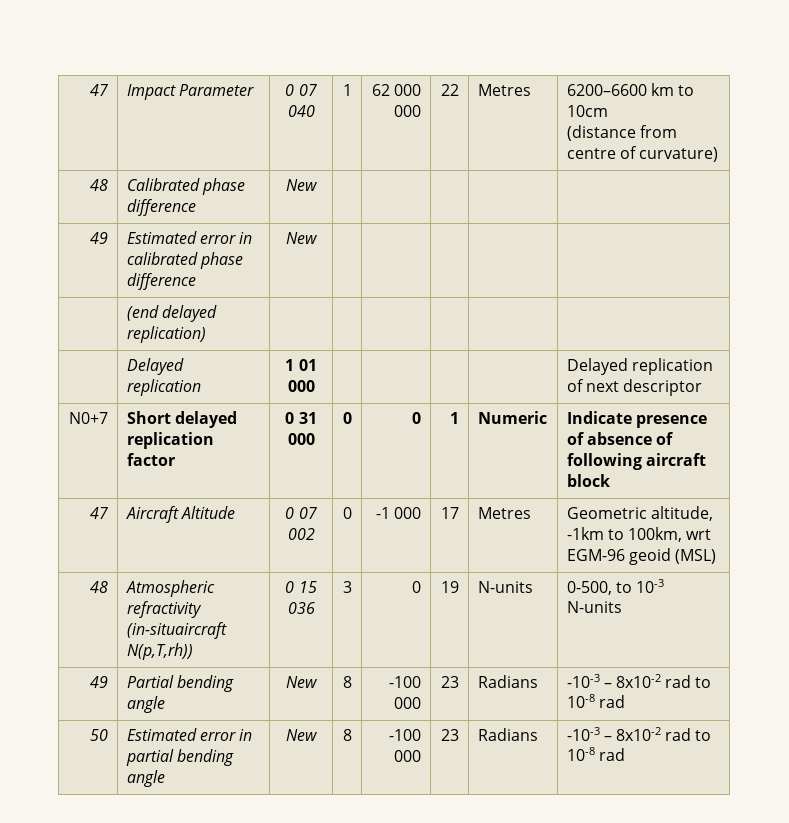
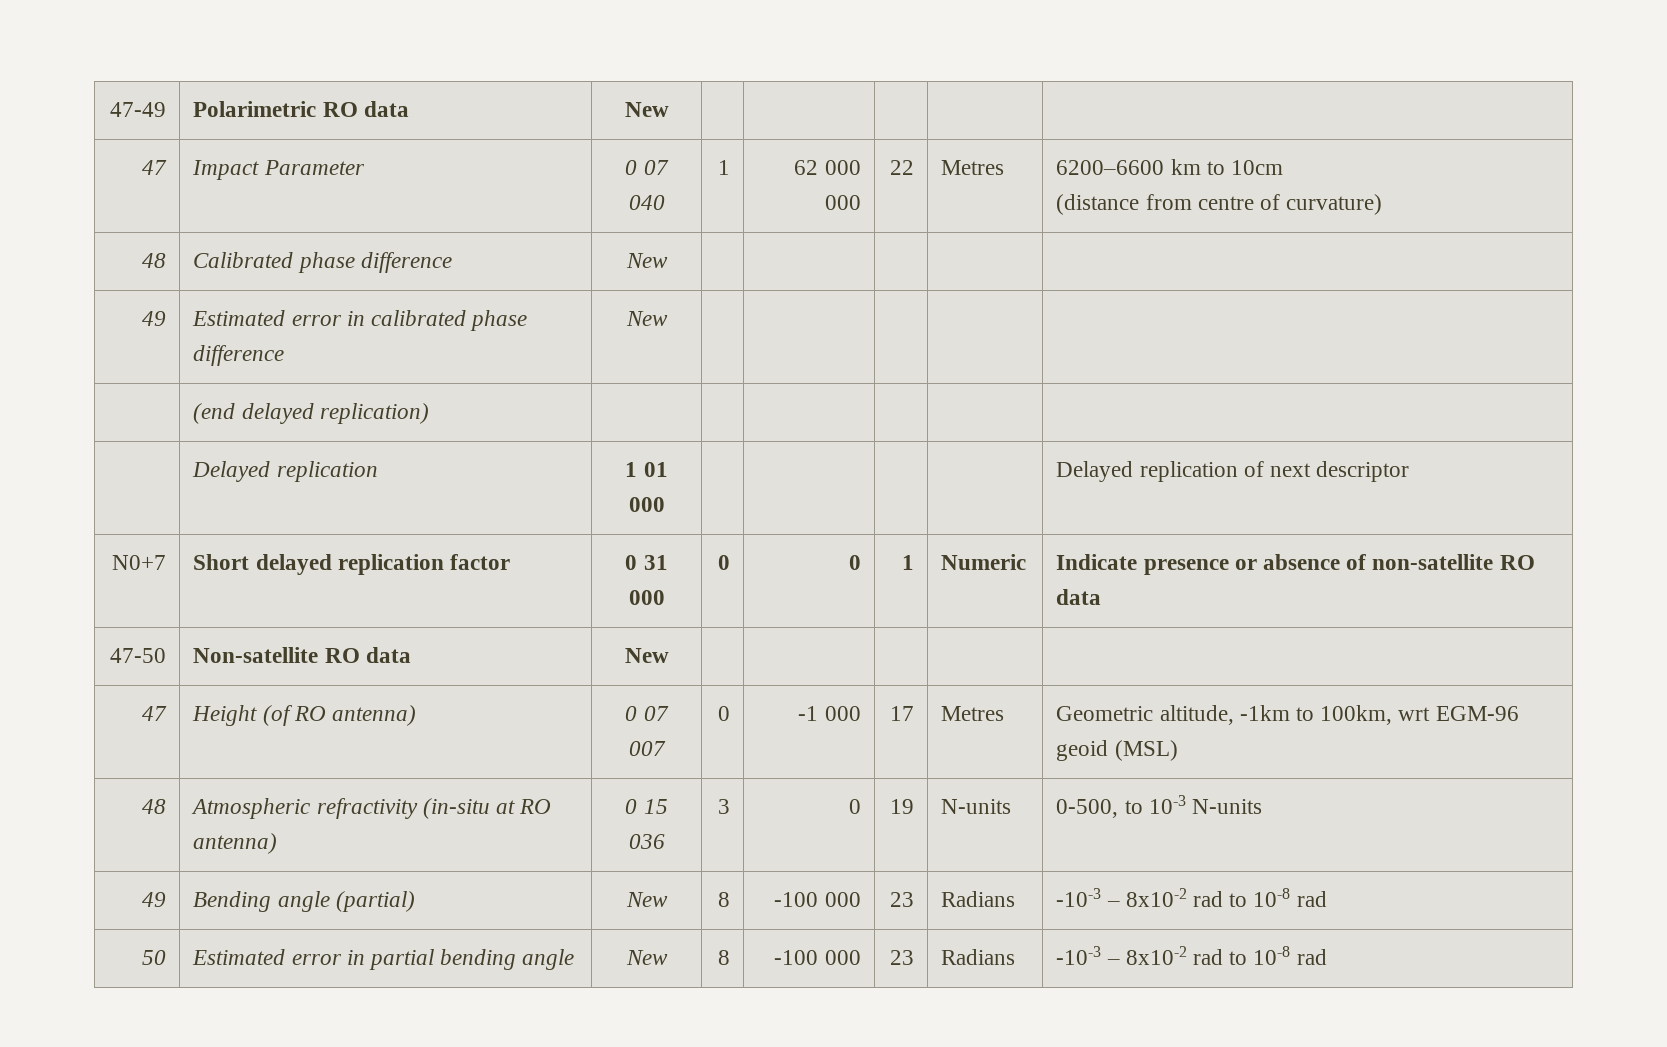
(90, 90) none -> [109,102,166,117] [193,101,409,117] [624,102,669,117] 47-49 | Polarimetric RO data | New | | | | | //
[566,432,584,445] of -> [1234,559,1257,570] or
[566,453,706,470] [566,474,610,487] [90,507,109,519] [125,506,235,523] [285,507,317,519] [287,528,315,540] following aircraft block // 47 | Aircraft Altitude | 0 07 002 -> [1372,554,1535,570] [1056,589,1102,605] [109,648,166,663] [193,647,411,663] [624,648,669,663] [141,706,167,721] [192,705,417,726] [625,706,669,721] [628,741,666,756] non-satellite RO data // 47-50 | Non-satellite RO data | New | | | | | // 47 | Height (of RO antenna) | 0 07 007
[126,622,227,639] [126,643,193,660] (in-situaircraft N(p,T,rh)) -> [422,798,552,819] [193,833,278,854] (in-situ at RO antenna)
[126,675,234,692] [126,696,165,713] Partial bending angle -> [193,891,415,912] Bending angle (partial)

